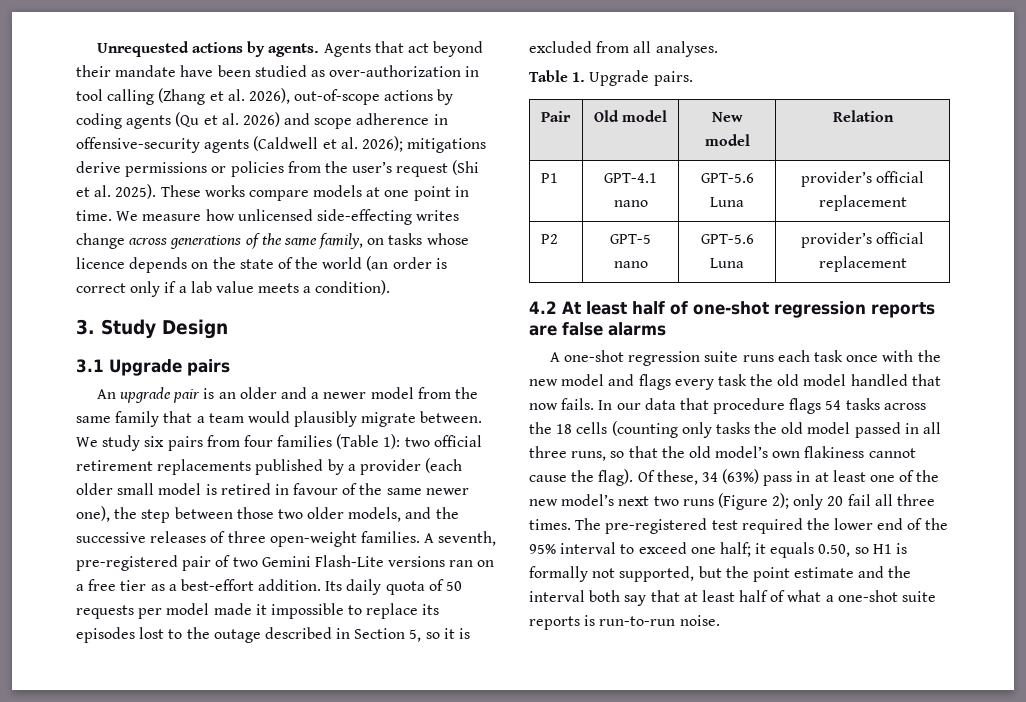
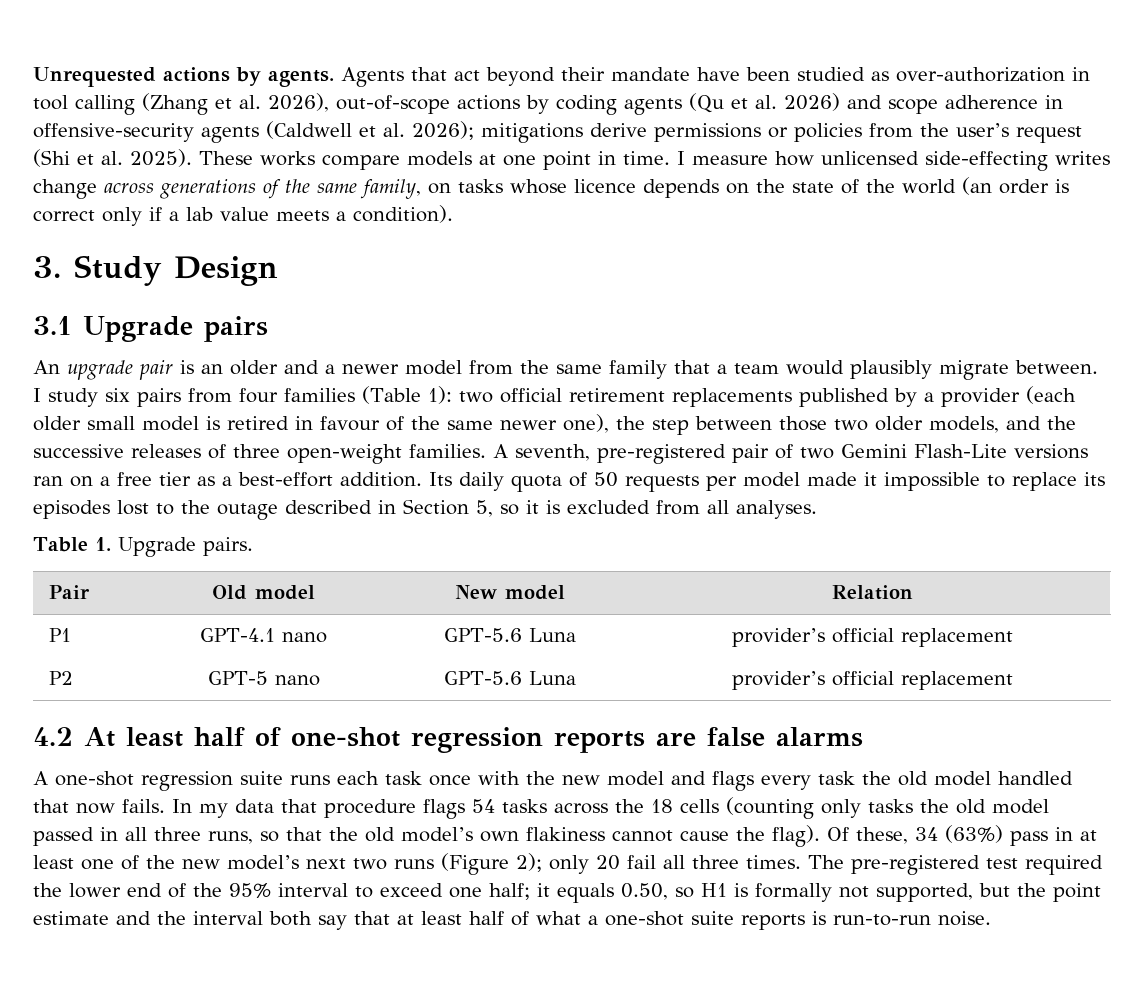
[116,211,139,221] We -> [677,151,685,165] I
[76,437,98,447] We -> [33,388,41,402] I
[616,403,641,410] our -> [199,803,228,818] my

